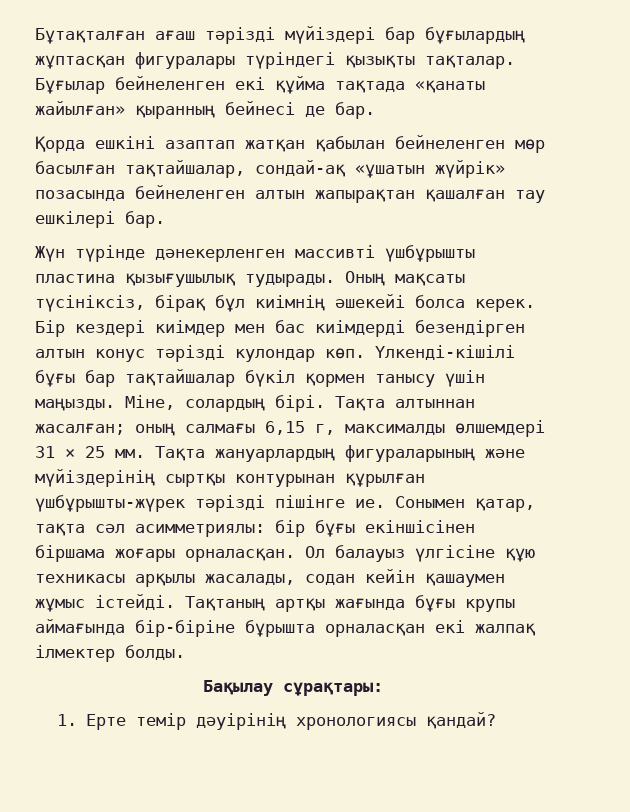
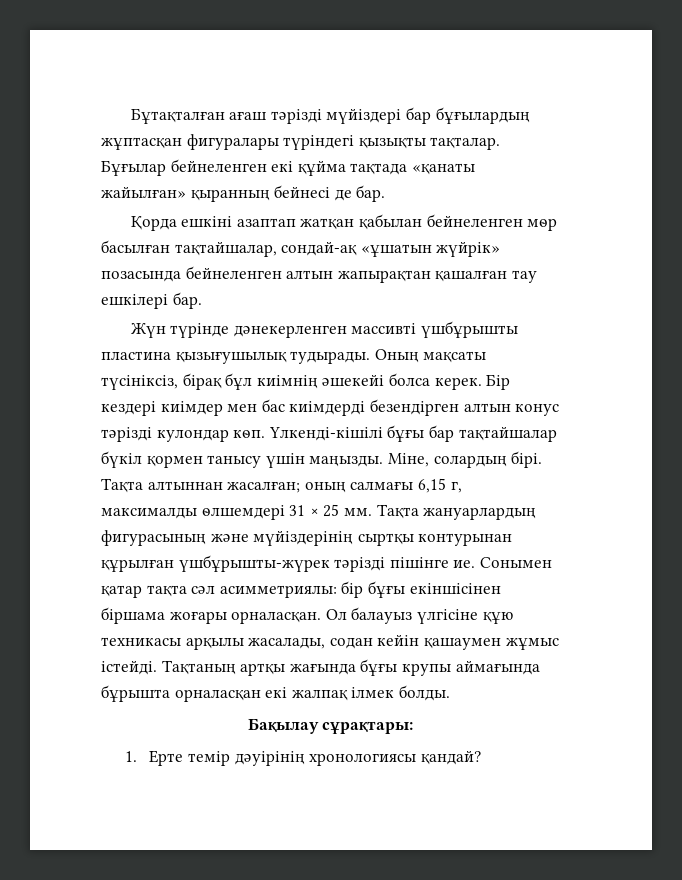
[345,445,475,462] фигураларының -> [101,530,206,546] фигурасының
[475,498,535,512] қатар, -> [101,585,142,598] қатар
[135,620,235,637] бір-біріне -> (540, 667) none
[35,645,115,662] ілмектер -> [351,687,395,698] ілмек

